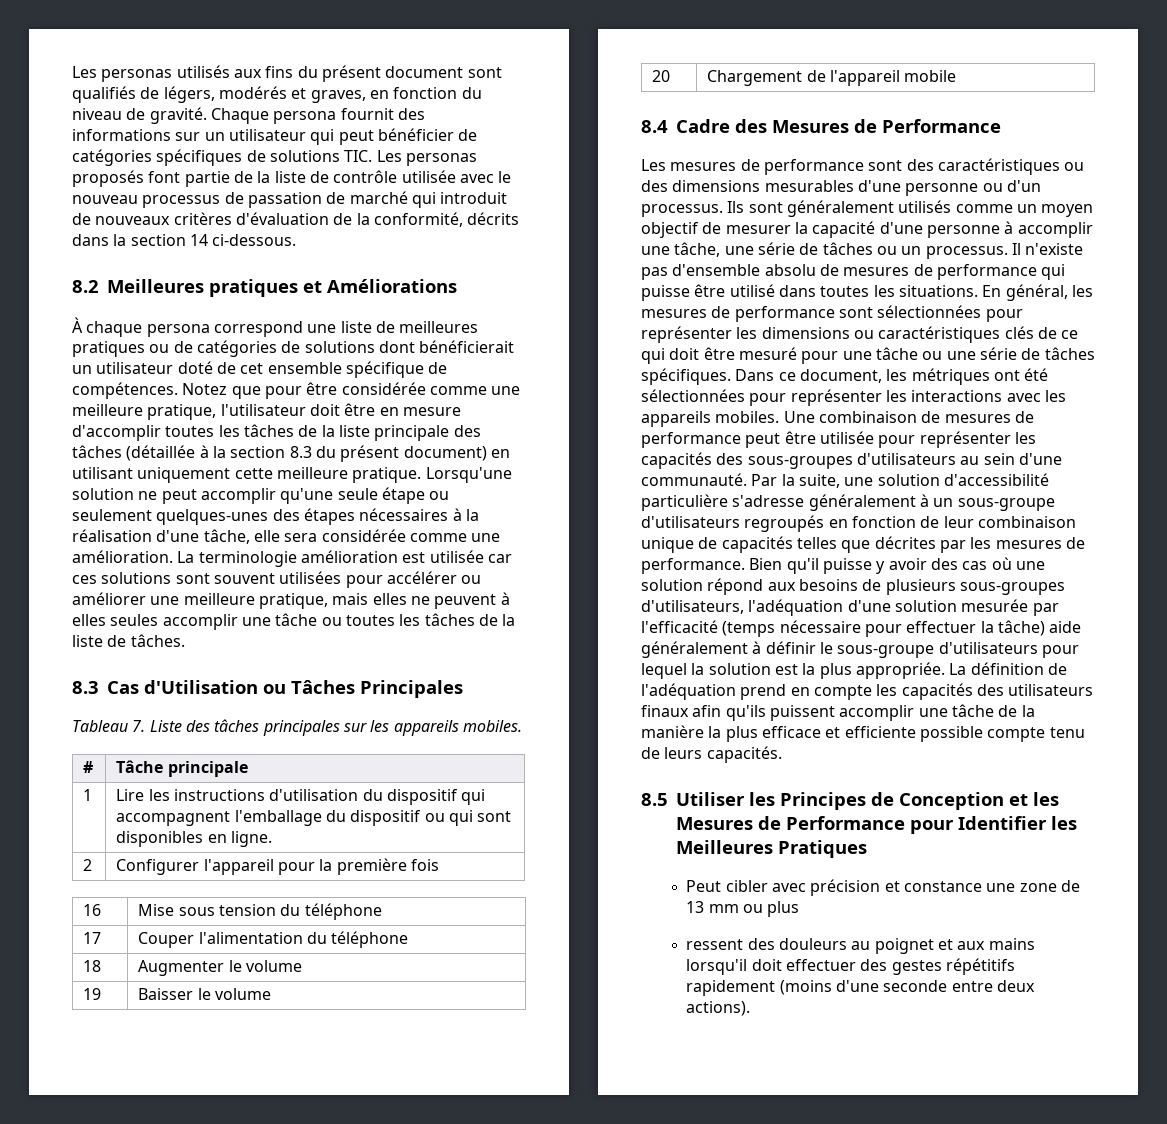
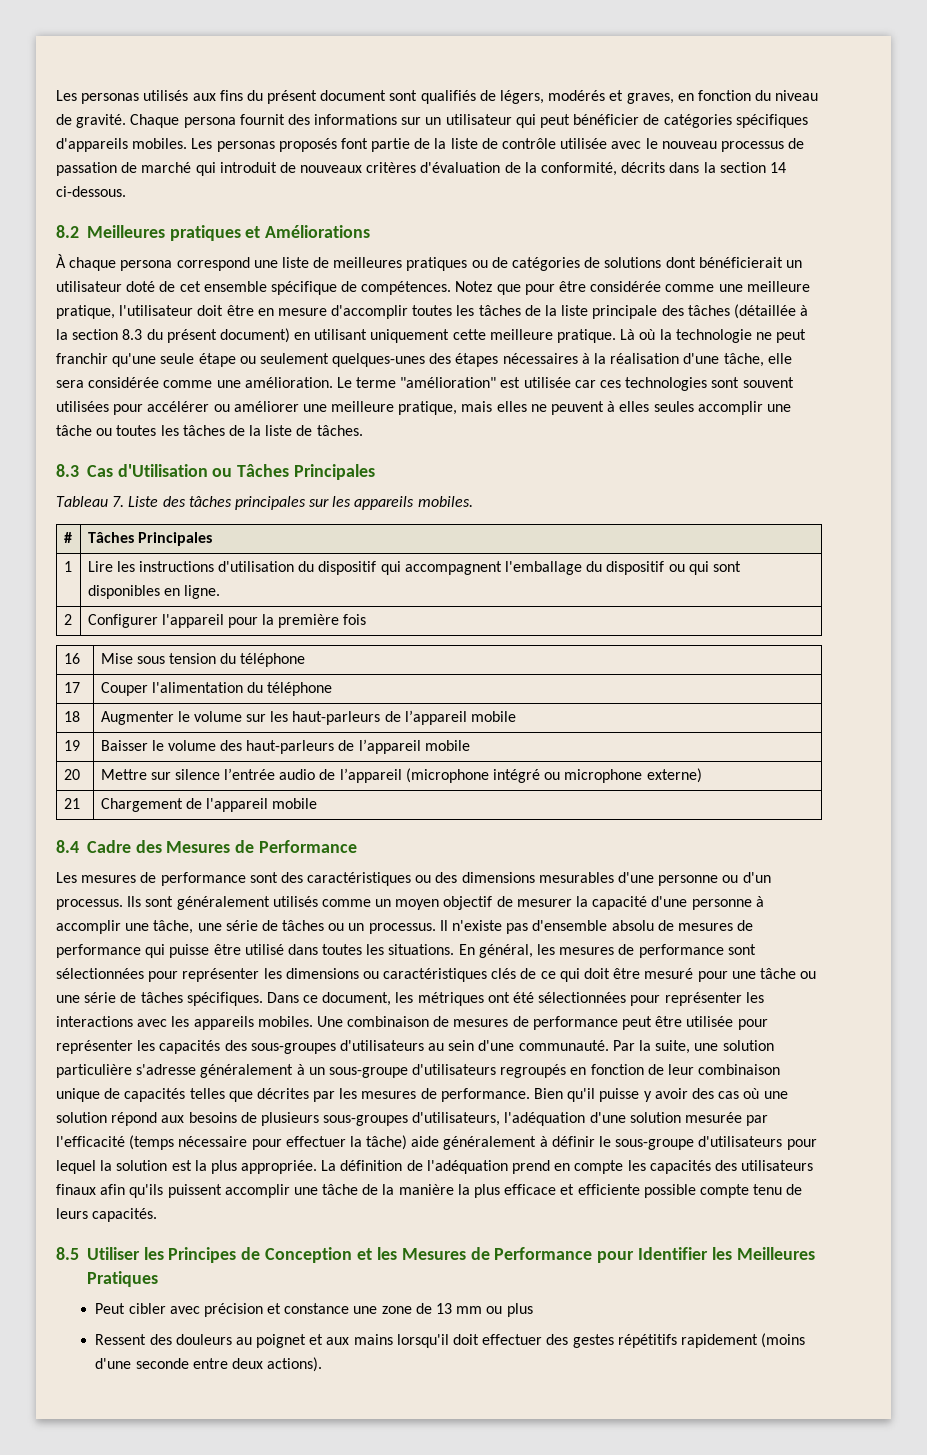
[246,150,373,162] de solutions TIC. -> [56,138,188,152] d'appareils mobiles.
[425,467,512,483] [72,488,134,500] Lorsqu'une solution -> [620,329,752,343] Là où la technologie
[200,488,276,504] accomplir -> [56,353,108,364] franchir
[177,550,398,567] La terminologie amélioration -> [336,377,497,388] Le terme "amélioration"
[101,572,172,584] solutions -> [625,377,708,391] technologies
[116,760,248,777] Tâche principale -> [87,532,212,546] Tâches Principales
[83,988,102,1000] [138,988,271,1000] [652,70,671,82] // 19 | Baisser le volume // 20 -> [246,710,517,725] [63,740,80,751] [100,739,470,754] [63,769,80,780] [100,768,702,783] [63,798,80,809] sur les haut-parleurs de l’appareil mobile // 19 | Baisser le volume des haut-parleurs de l’appareil mobile // 20 | Mettre sur silence l’entrée audio de l’appareil (microphone intégré ou microphone externe) // 21
[943,473,1049,486] d'accessibilité -> (774, 1045) none
[686,939,744,950] ressent -> [95,1334,147,1345] Ressent

